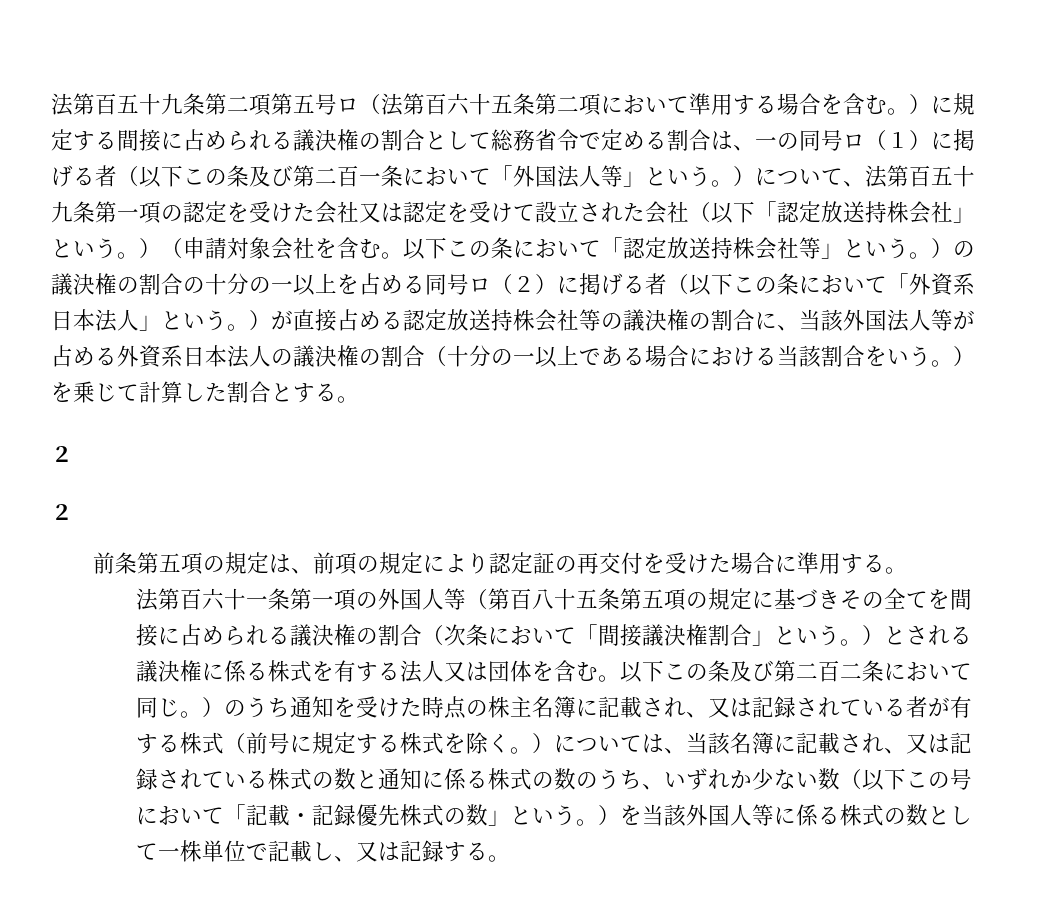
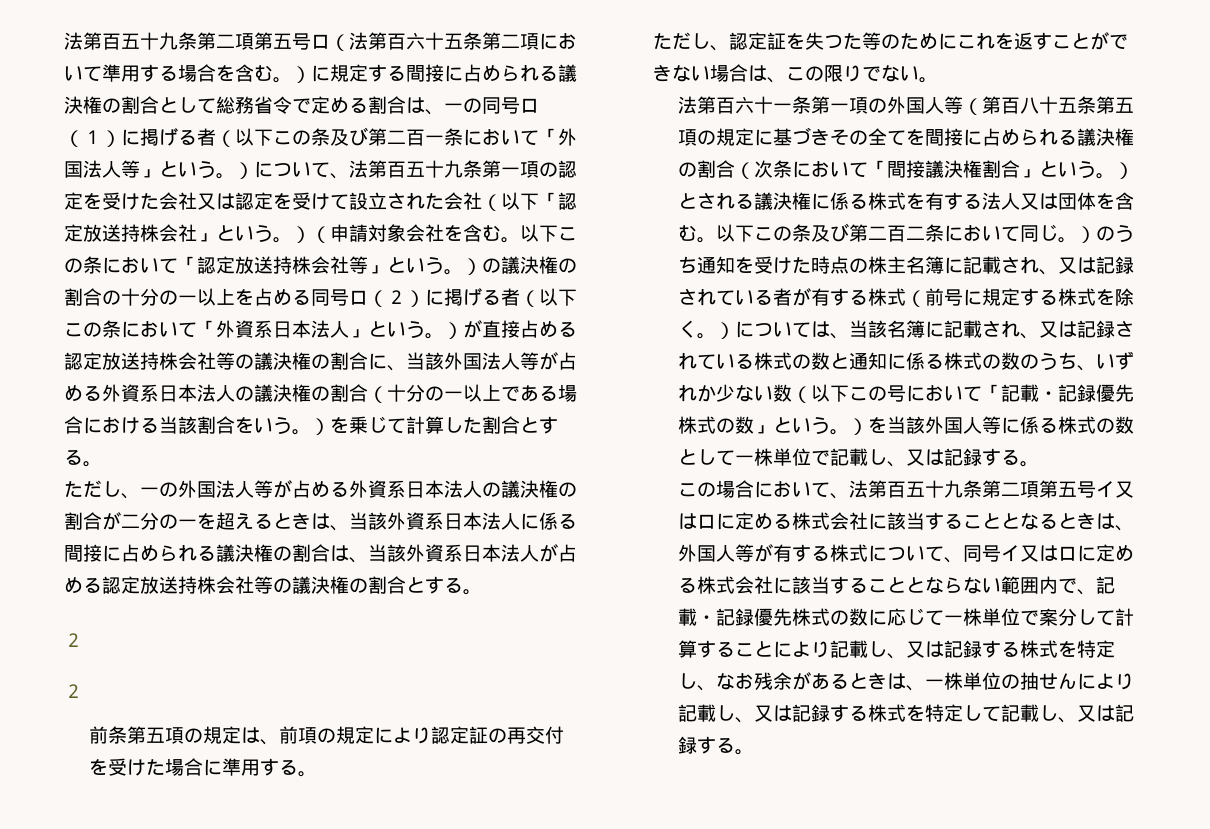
(359, 399) none -> [64,480,577,499] [64,512,577,531] [64,544,577,563] [64,576,482,595] // ただし、一の外国法人等が占める外資系日本法人の議決権の割合が二分の一を超えるときは、当該外資系日本法人に係る間接に占められる議決権の割合は、当該外資系日本法人が占める認定放送持株会社等の議決権の割合とする。
(908, 570) none -> [653,32,1129,51] [653,64,939,83] // ただし、認定証を失つた等のためにこれを返すことができない場合は、この限りでない。
(510, 858) none -> [678,480,1135,499] [678,512,1135,531] [678,544,1135,563] [678,576,1116,595] [678,608,1135,626] [678,640,1116,659] [678,672,1135,691] [678,704,1135,723] [678,736,755,755] // この場合において、法第百五十九条第二項第五号イ又はロに定める株式会社に該当することとなるときは、外国人等が有する株式について、同号イ又はロに定める株式会社に該当することとならない範囲内で、記載・記録優先株式の数に応じて一株単位で案分して計算することにより記載し、又は記録する株式を特定し、なお残余があるときは、一株単位の抽せんにより記載し、又は記録する株式を特定して記載し、又は記録する。

